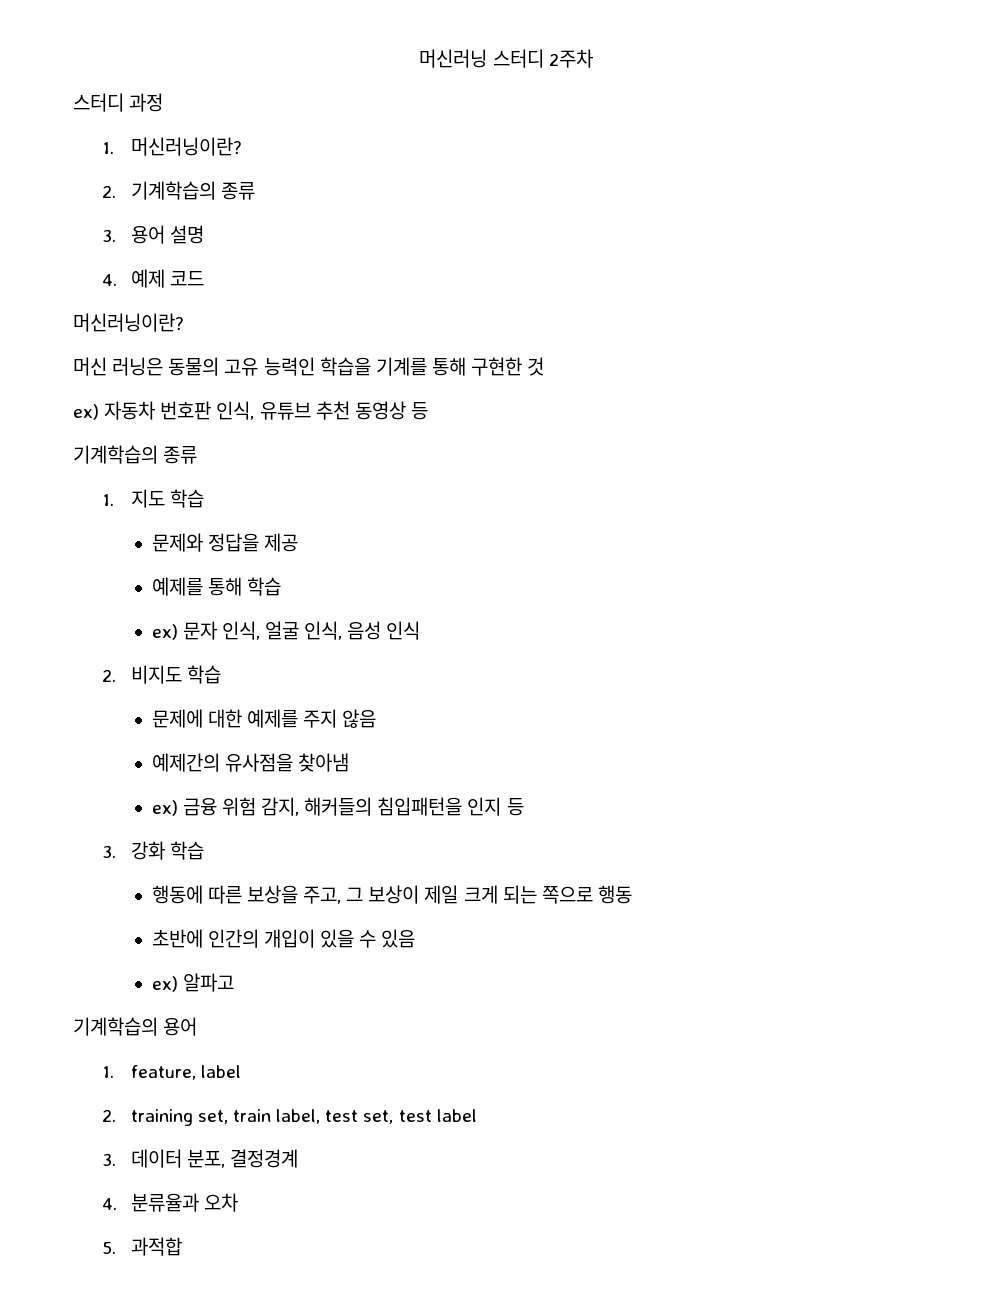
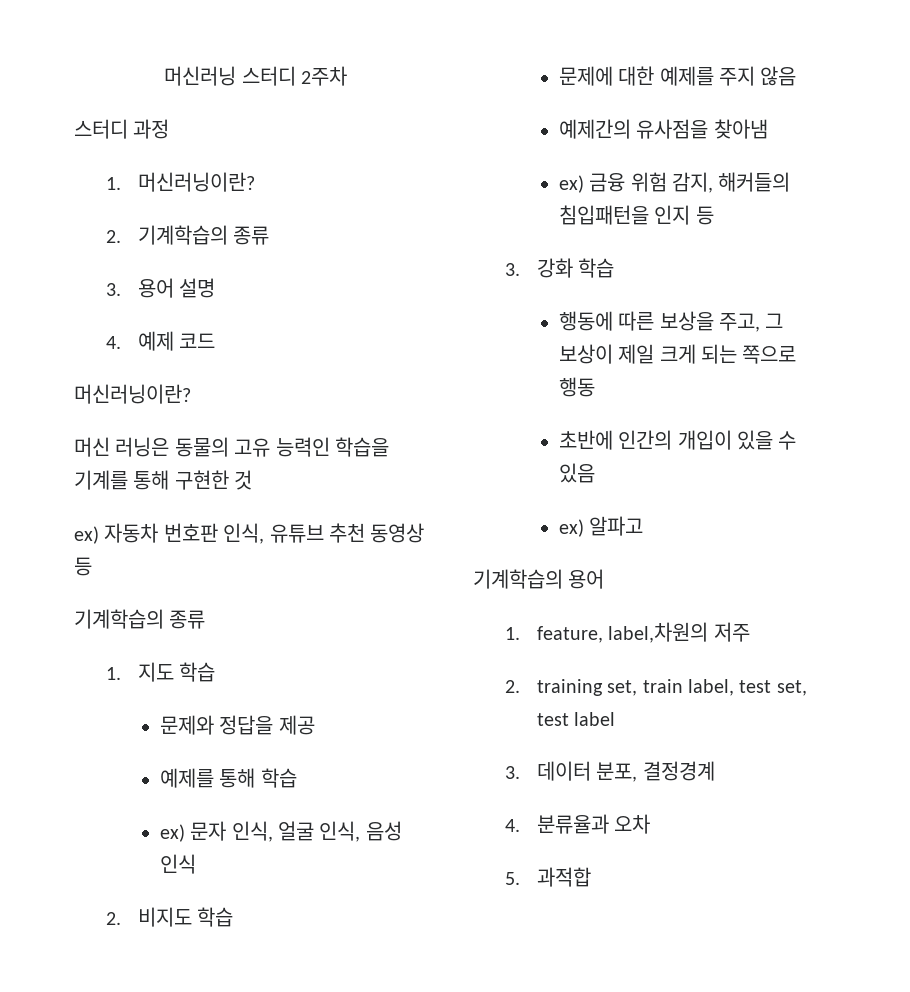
[200,1065,241,1078] label -> [608,622,750,643] label,차원의 저주

